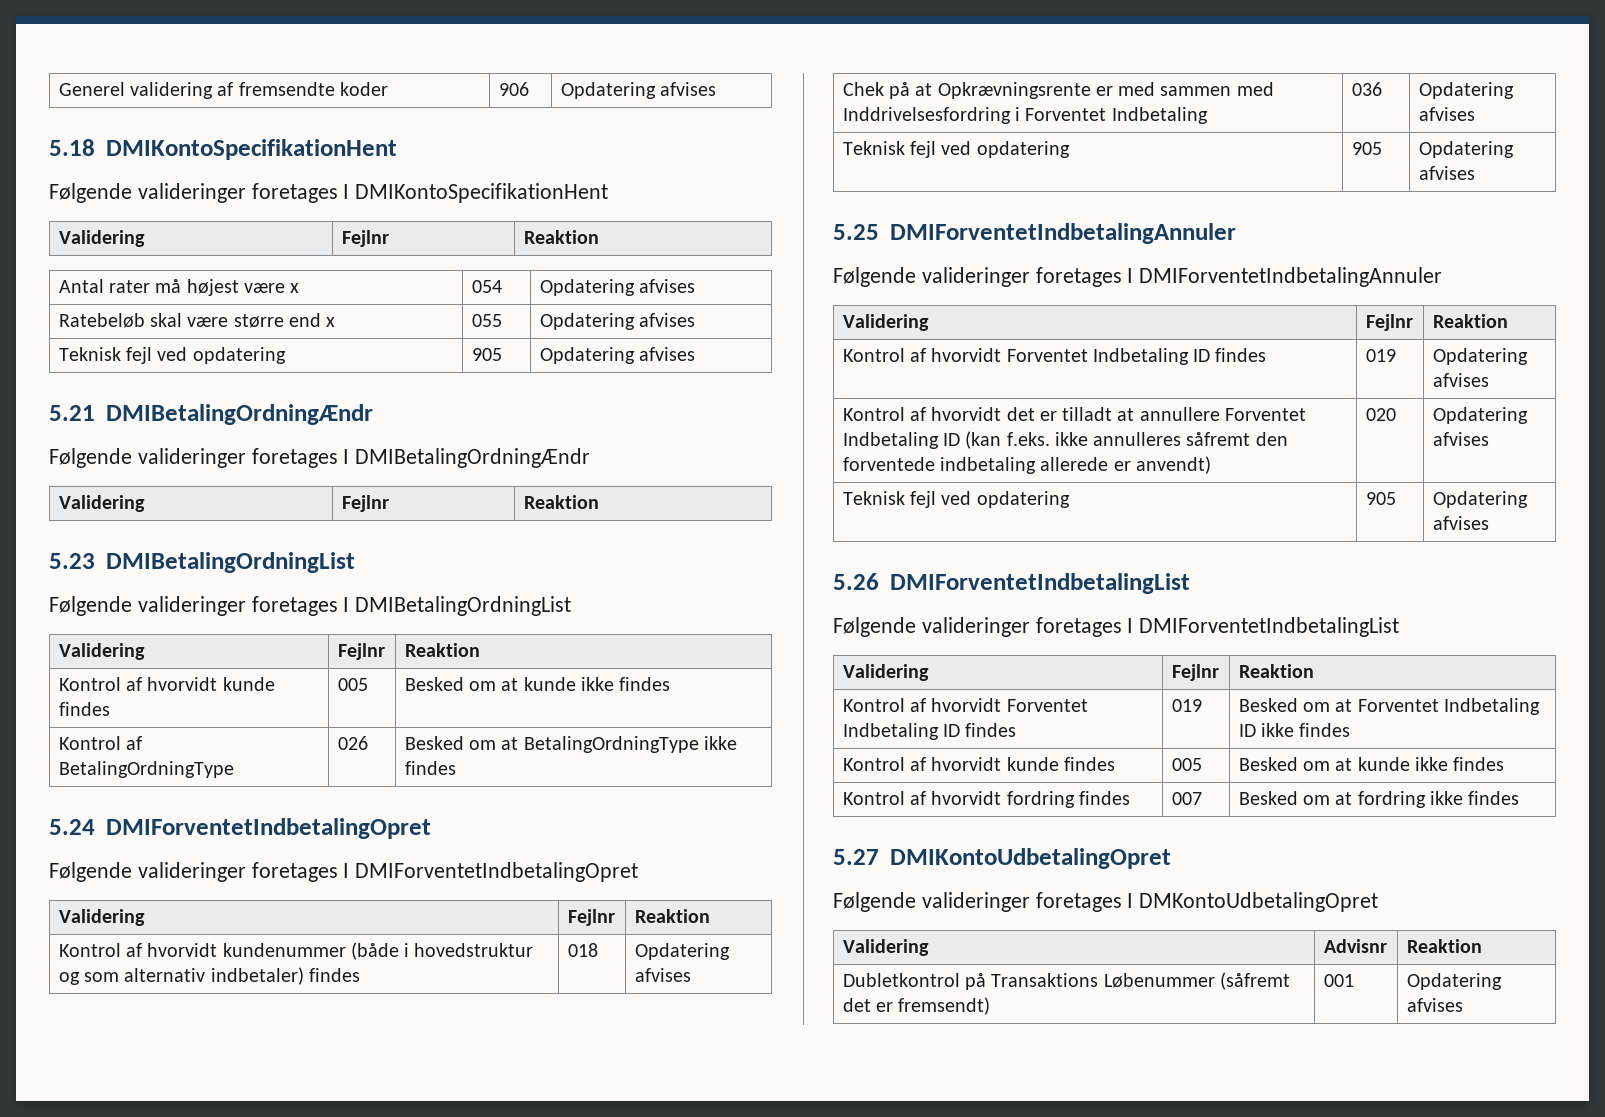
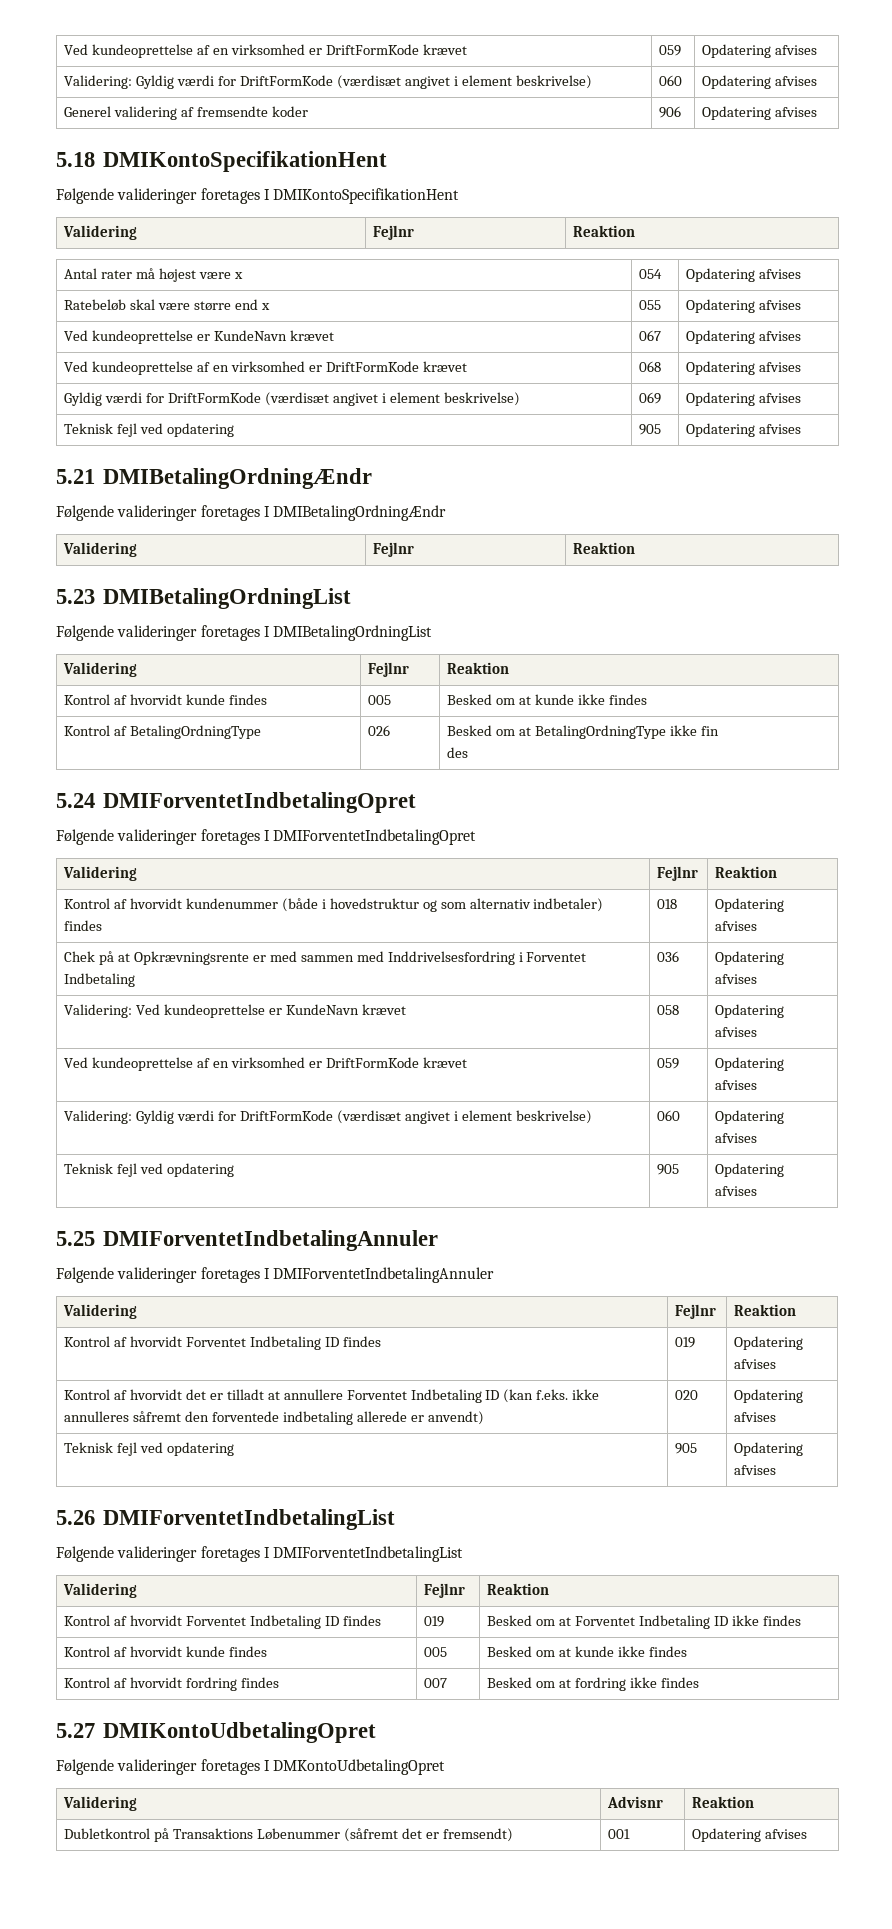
(58, 89) none -> [64,44,467,58] [659,45,682,56] [702,44,818,58] [64,75,592,89] [659,75,683,86] [702,75,818,89] Ved kundeoprettelse af en virksomhed er DriftFormKode krævet | 059 | Opdatering afvises // Validering: Gyldig værdi for DriftFormKode (værdisæt angivet i element beskrivelse) | 060 | Opdatering afvises //
(695, 320) none -> [64,330,334,344] [639,330,662,341] [686,330,802,344] [64,361,467,375] [639,361,662,372] [686,361,802,375] [64,392,520,406] [639,392,662,404] [686,392,802,406] // Ved kundeoprettelse er KundeNavn krævet | 067 | Opdatering afvises // Ved kundeoprettelse af en virksomhed er DriftFormKode krævet | 068 | Opdatering afvises // Gyldig værdi for DriftFormKode (værdisæt angivet i element beskrivelse) | 069 | Opdatering afvises
[404,761,456,775] findes -> [700,726,719,736] [447,747,469,758] fin // des
(1475, 114) none -> [64,1004,406,1018] [657,1005,680,1015] [715,1004,785,1018] [715,1027,758,1037] [64,1057,467,1071] [657,1058,680,1069] [715,1057,785,1071] [715,1080,758,1090] [64,1110,592,1124] [657,1110,681,1121] [715,1110,785,1124] [715,1133,758,1143] // Validering: Ved kundeoprettelse er KundeNavn krævet | 058 | Opdatering afvises // Ved kundeoprettelse af en virksomhed er DriftFormKode krævet | 059 | Opdatering afvises // Validering: Gyldig værdi for DriftFormKode (værdisæt angivet i element beskrivelse) | 060 | Opdatering afvises

